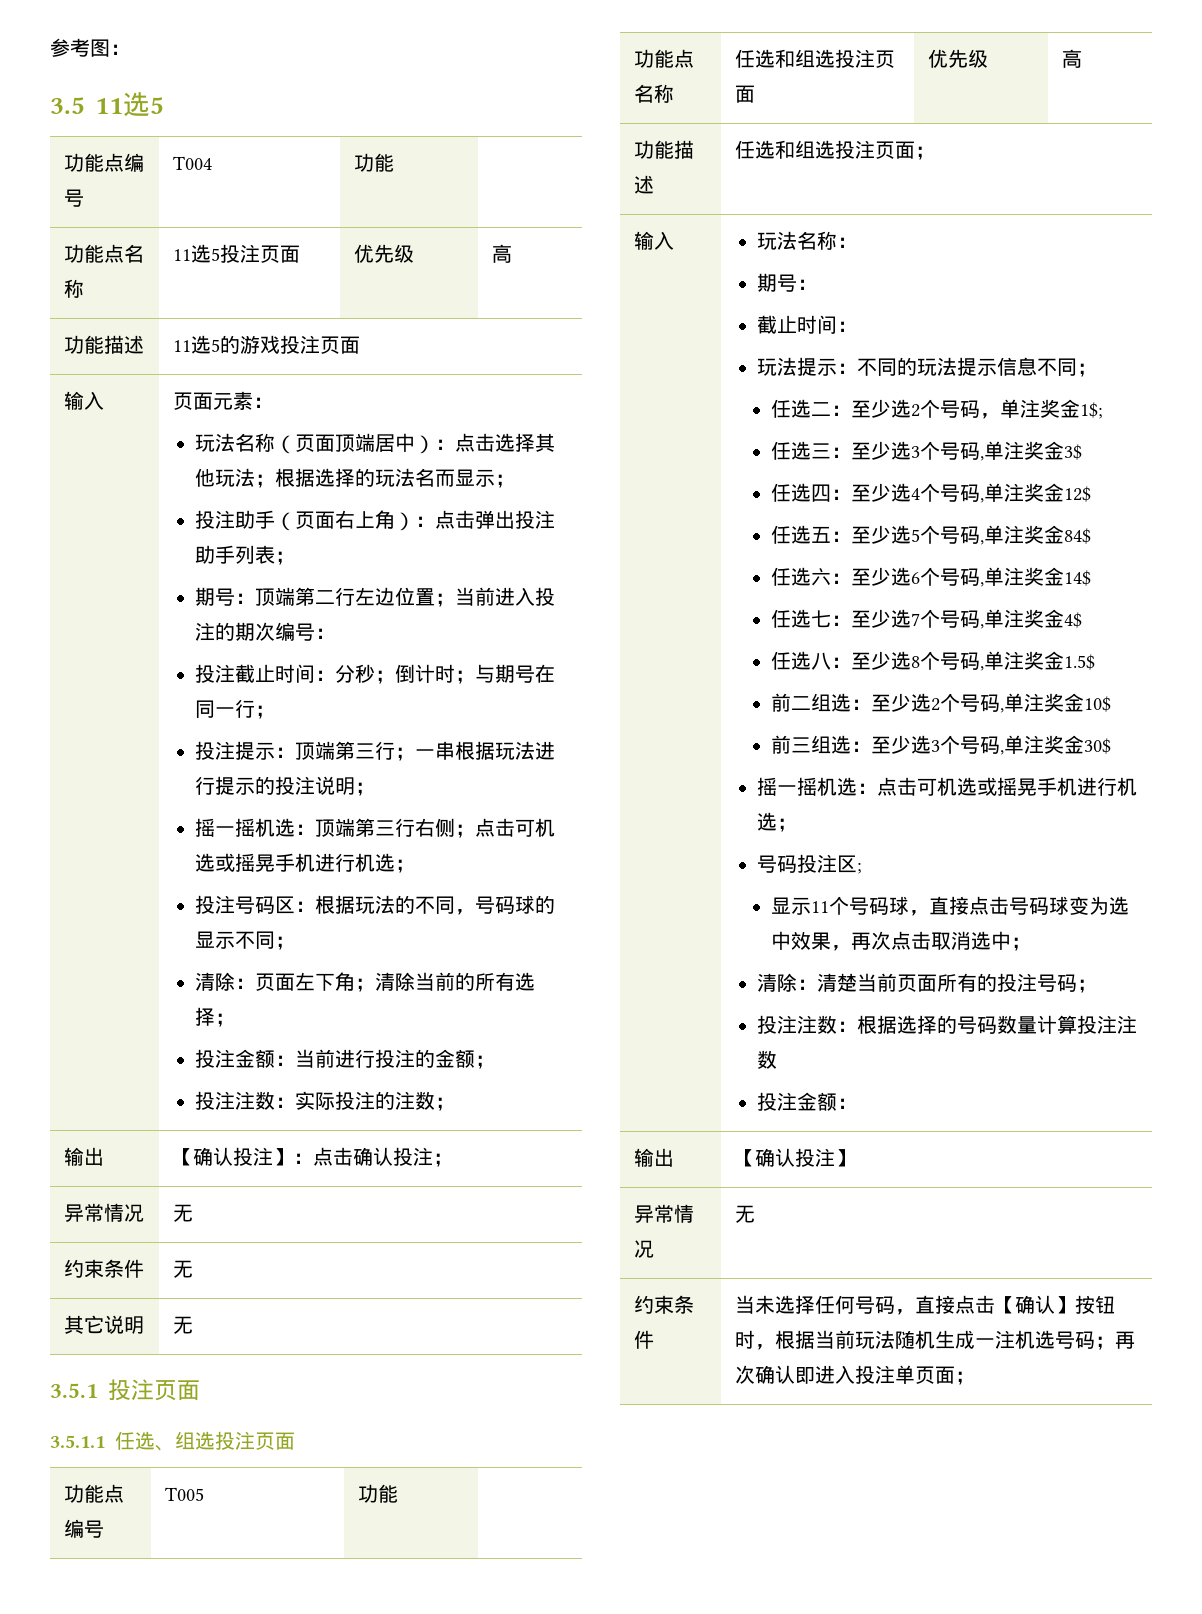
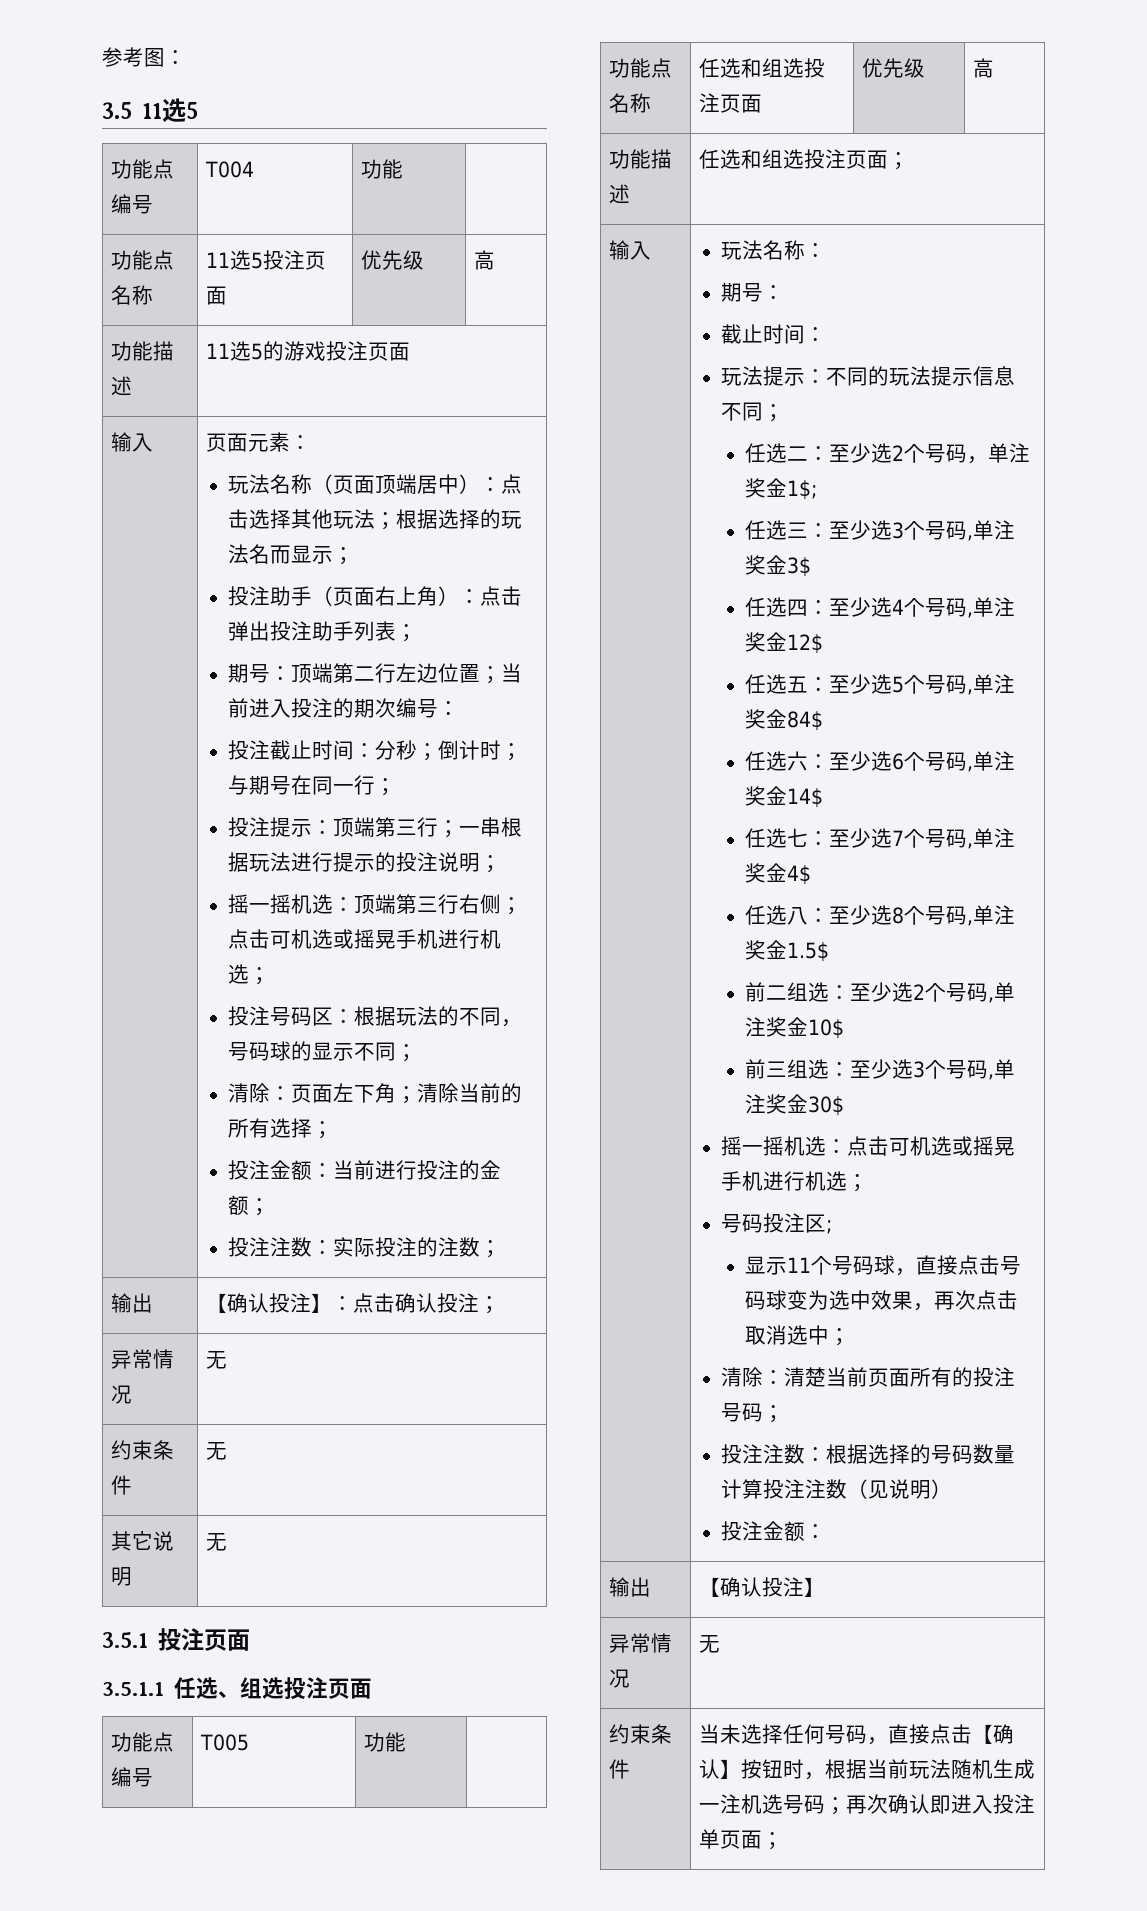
(777, 1059) none -> [847,1479,953,1499] （见说明）

